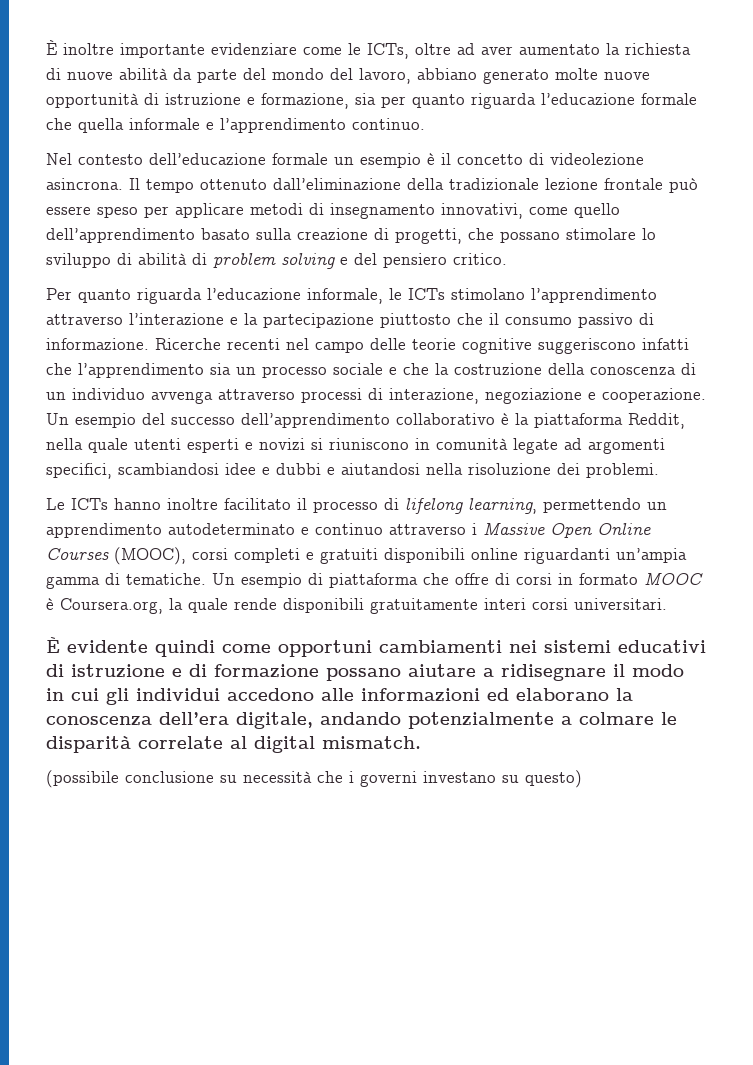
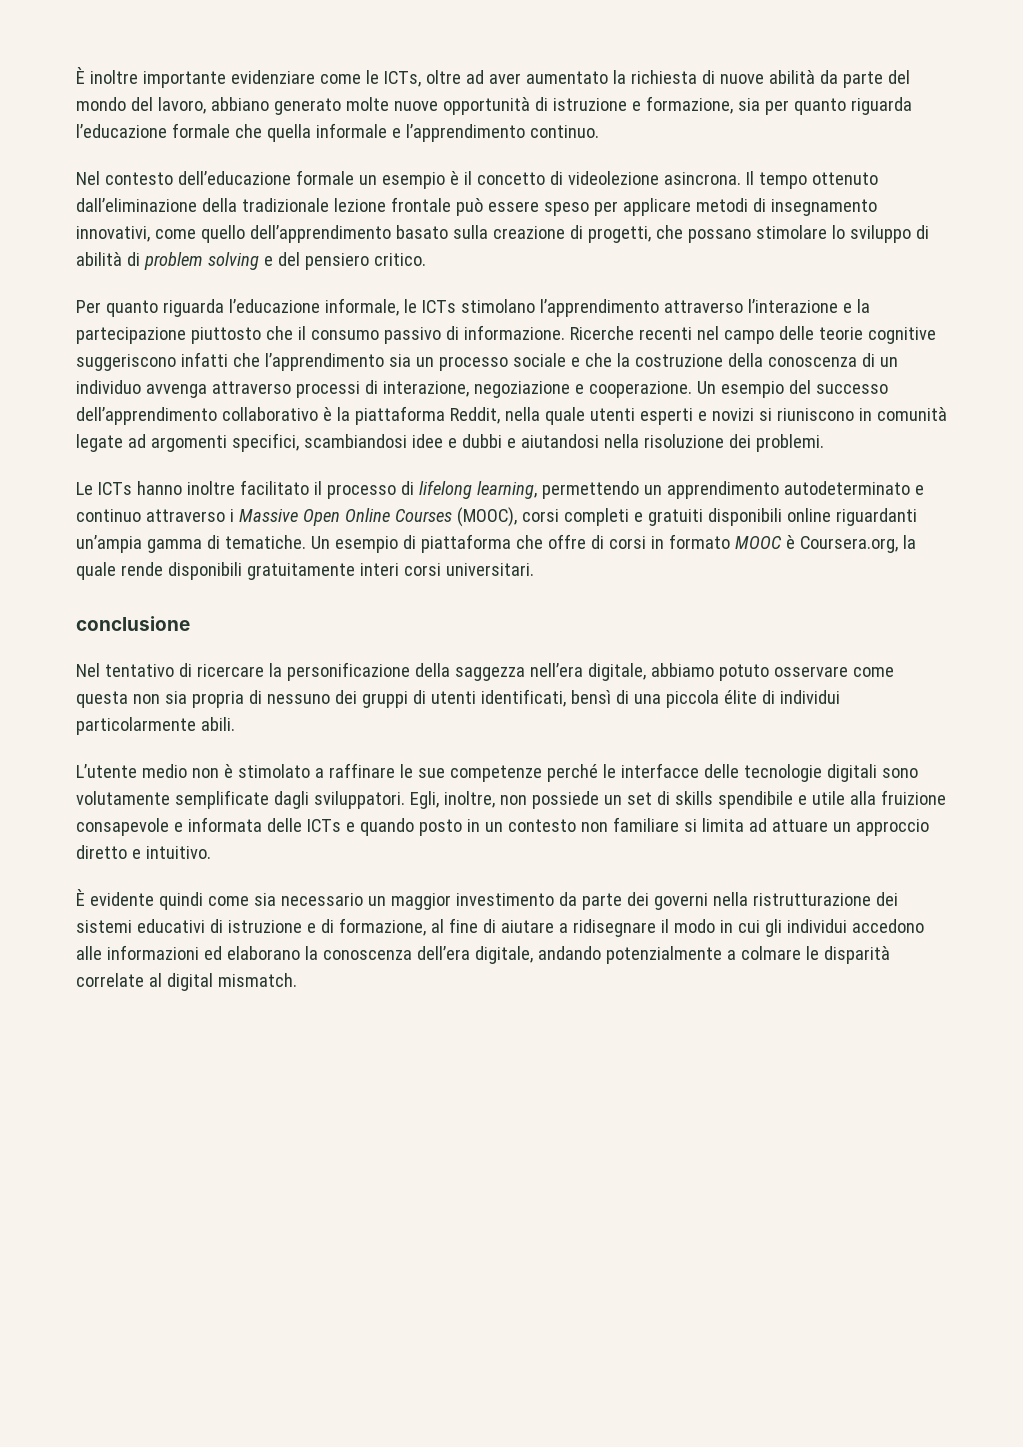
[46,637,537,657] È evidente quindi come opportuni cambiamenti nei -> [76,616,190,631] [76,662,894,681] [76,689,840,708] [76,717,235,735] [76,763,918,782] [76,790,946,809] [76,817,929,836] [76,845,211,859] [76,889,898,910] conclusione // Nel tentativo di ricercare la personificazione della saggezza nell’era digitale, abbiamo potuto osservare come questa non sia propria di nessuno dei gruppi di utenti identificati, bensì di una piccola élite di individui particolarmente abili. // L’utente medio non è stimolato a raffinare le sue competenze perché le interfacce delle tecnologie digitali sono volutamente semplificate dagli sviluppatori. Egli, inoltre, non possiede un set di skills spendibile e utile alla fruizione consapevole e informata delle ICTs e quando posto in un contesto non familiare si limita ad attuare un approccio diretto e intuitivo. // È evidente quindi come sia necessario un maggior investimento da parte dei governi nella ristrutturazione dei
[214,664,401,681] formazione possano -> [338,918,496,936] formazione, al fine di
[46,770,582,788] // (possibile conclusione su necessità che i governi investano su questo) -> (297, 980) none

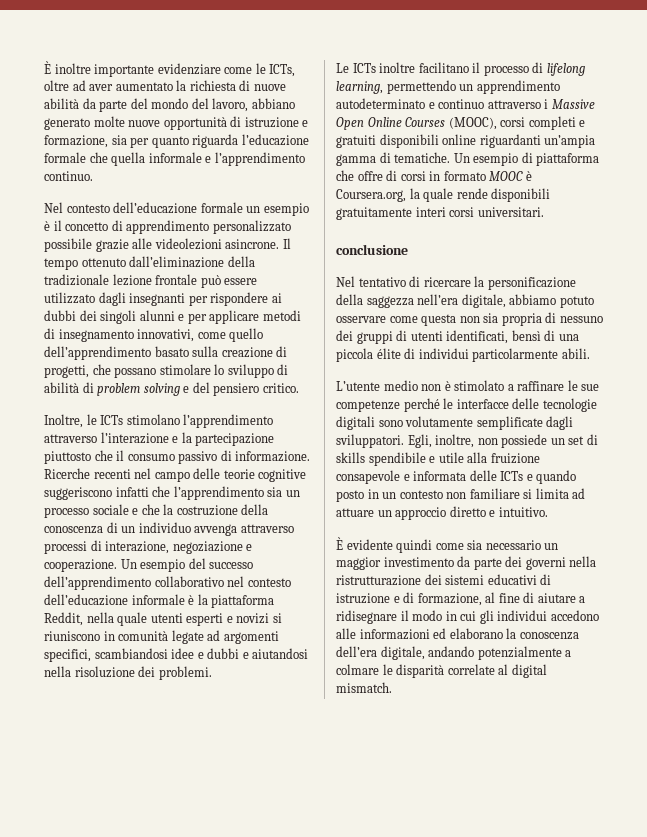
[567,171,741,185] videolezione asincrona. -> [126,220,291,234] [44,238,280,252] apprendimento personalizzato possibile grazie alle videolezioni asincrone.
[543,202,589,216] speso -> [44,292,282,306] [44,310,185,324] utilizzato dagli insegnanti per rispondere ai dubbi dei singoli alunni e
[76,298,399,317] Per quanto riguarda l’educazione informale, -> [44,414,83,428] Inoltre,
(318, 414) none -> [227,576,291,587] [44,594,185,606] nel contesto dell’educazione informale
[136,480,309,495] hanno inoltre facilitato -> [379,62,469,73] inoltre facilitano

